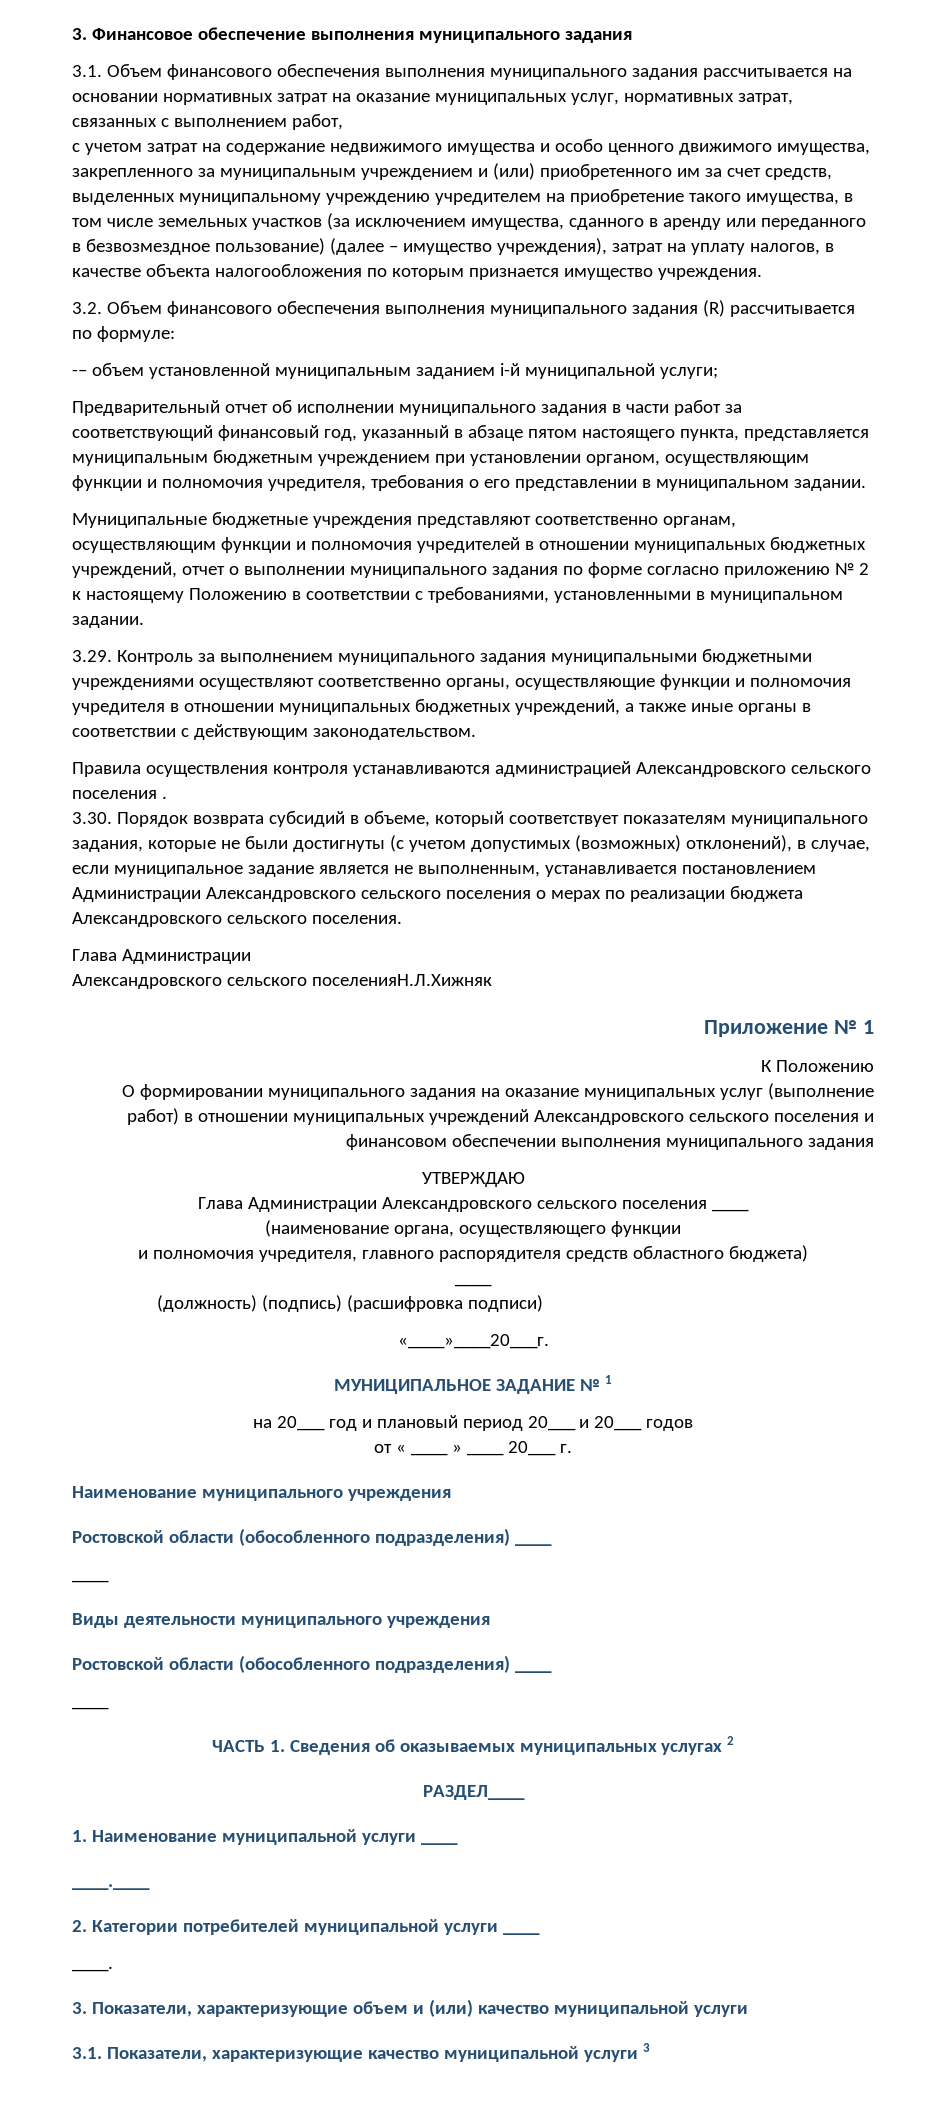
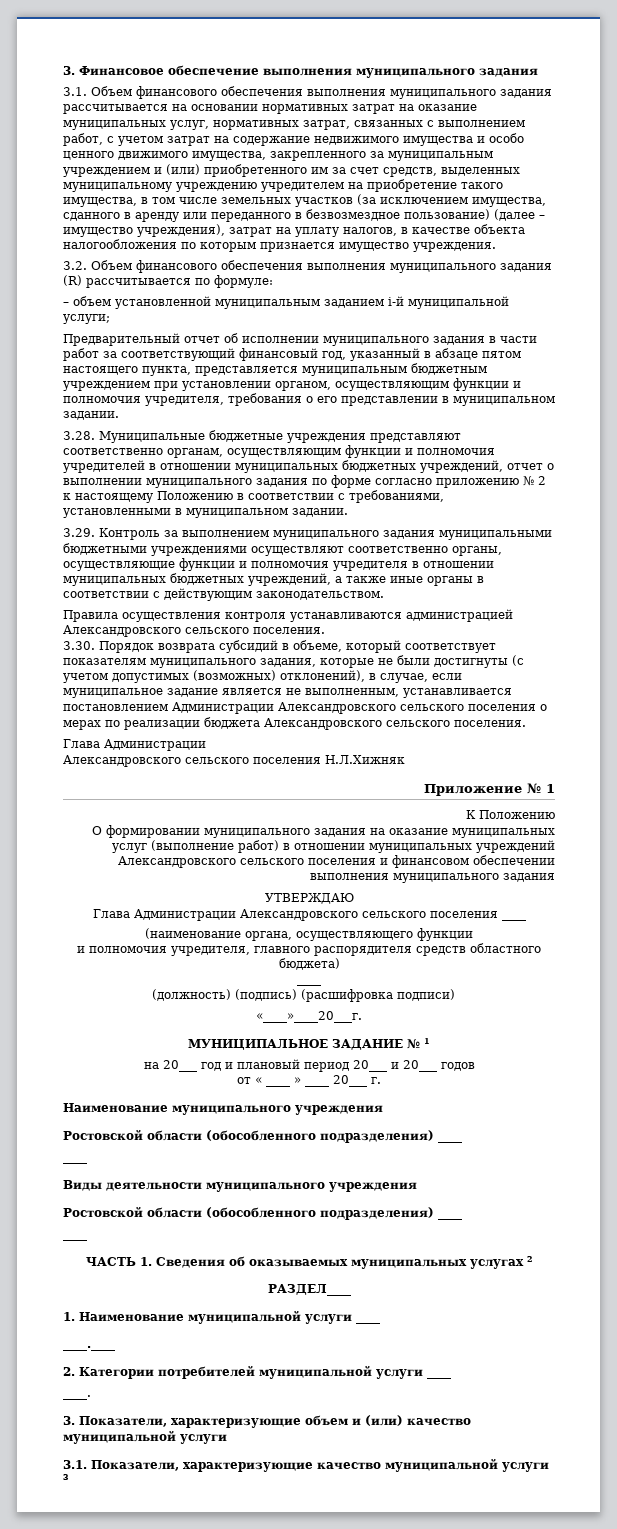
(343, 122) // -> (103, 139) none
[72,369,87,376] -– -> [63,302,69,306] –
(866, 485) none -> [63,431,95,440] 3.28.
[72,790,167,799] поселения . -> [253,627,325,634] поселения.
[311,974,492,986] поселенияН.Л.Хижняк -> [253,755,405,764] поселения Н.Л.Хижняк

